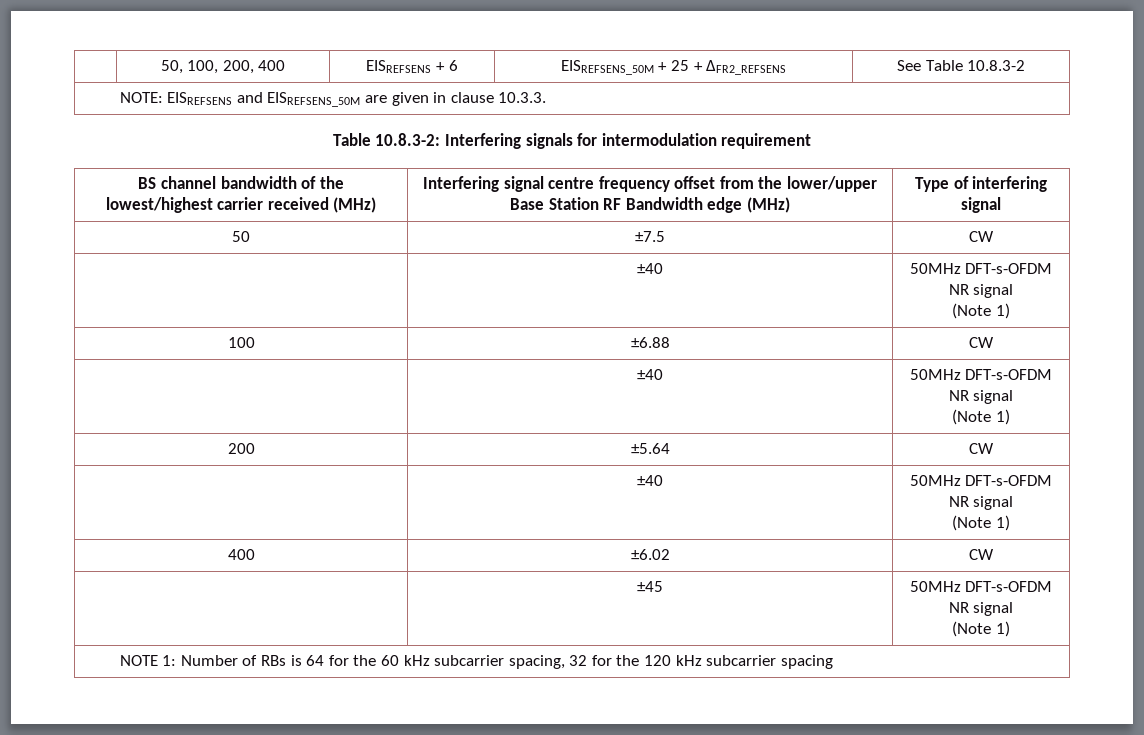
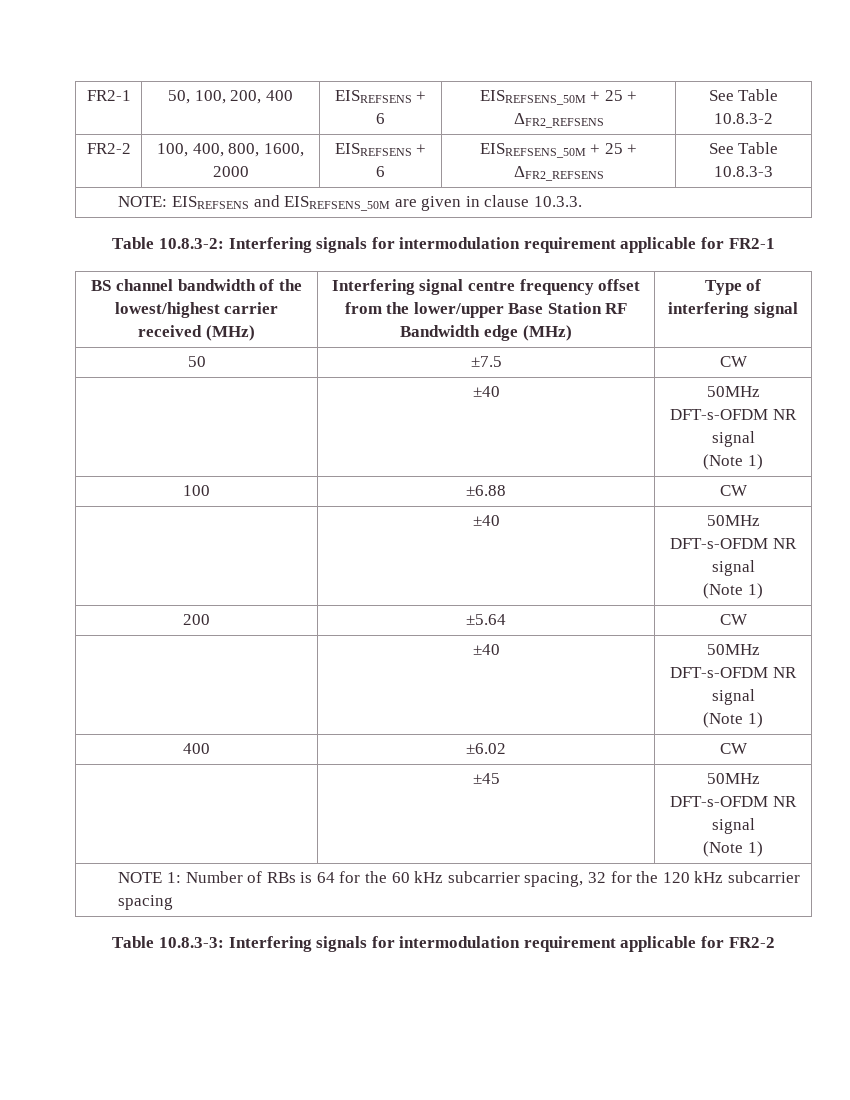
(160, 67) none -> [86,90,131,101] FR2-1
(1026, 65) none -> [86,143,131,154] [157,143,304,157] [212,166,249,177] [334,143,427,156] [376,166,385,177] [479,143,638,158] [513,166,604,181] [708,142,779,154] [714,166,773,177] // FR2-2 | 100, 400, 800, 1600, 2000 | EISREFSENS + 6 | EISREFSENS_50M + 25 + ΔFR2_REFSENS | See Table 10.8.3-3
(812, 141) none -> [620,237,775,253] applicable for FR2-1
(833, 662) none -> [112,936,775,952] // Table 10.8.3-3: Interfering signals for intermodulation requirement applicable for FR2-2

